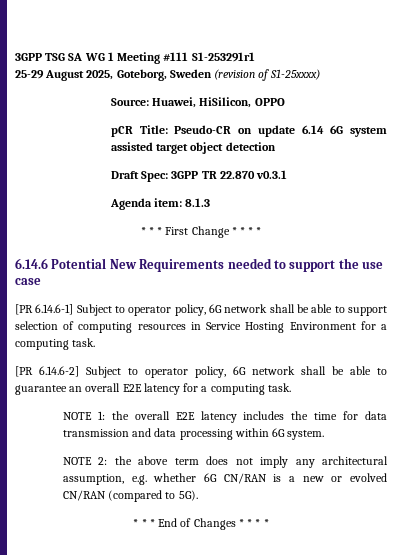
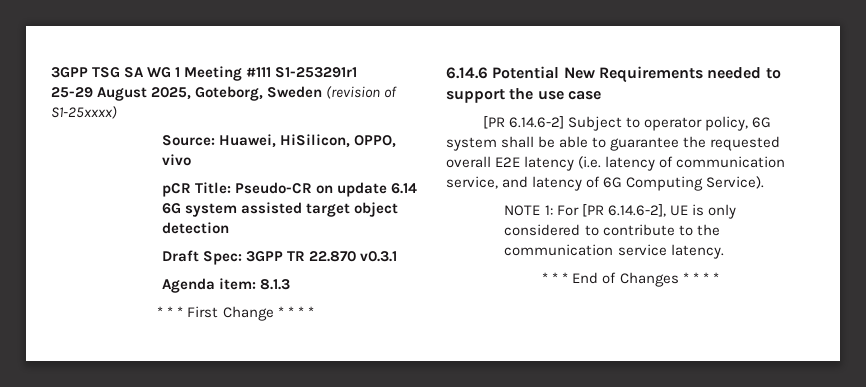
[254,98,285,106] OPPO -> [353,135,396,148] [161,154,191,166] OPPO, vivo
[15,304,387,316] [15,321,388,333] [15,338,96,350] // [PR 6.14.6-1] Subject to operator policy, 6G network shall be able to support selection of computing resources in Service Hosting Environment for a computing task. -> (601, 95) none
[252,366,295,375] network -> [446,137,497,151] system
[69,383,291,395] [62,411,387,423] [62,428,325,440] [62,456,388,468] [62,473,387,485] [62,490,198,502] an overall E2E latency for a computing task. // NOTE 1: the overall E2E latency includes the time for data transmission and data processing within 6G system. // NOTE 2: the above term does not imply any architectural assumption, e.g. whether 6G CN/RAN is a new or evolved CN/RAN (compared to 5G). -> [683,136,781,151] [446,156,786,171] [446,176,765,191] [504,204,736,219] [504,224,720,236] [504,244,724,259] the requested overall E2E latency (i.e. latency of communication service, and latency of 6G Computing Service). // NOTE 1: For [PR 6.14.6-2], UE is only considered to contribute to the communication service latency.

